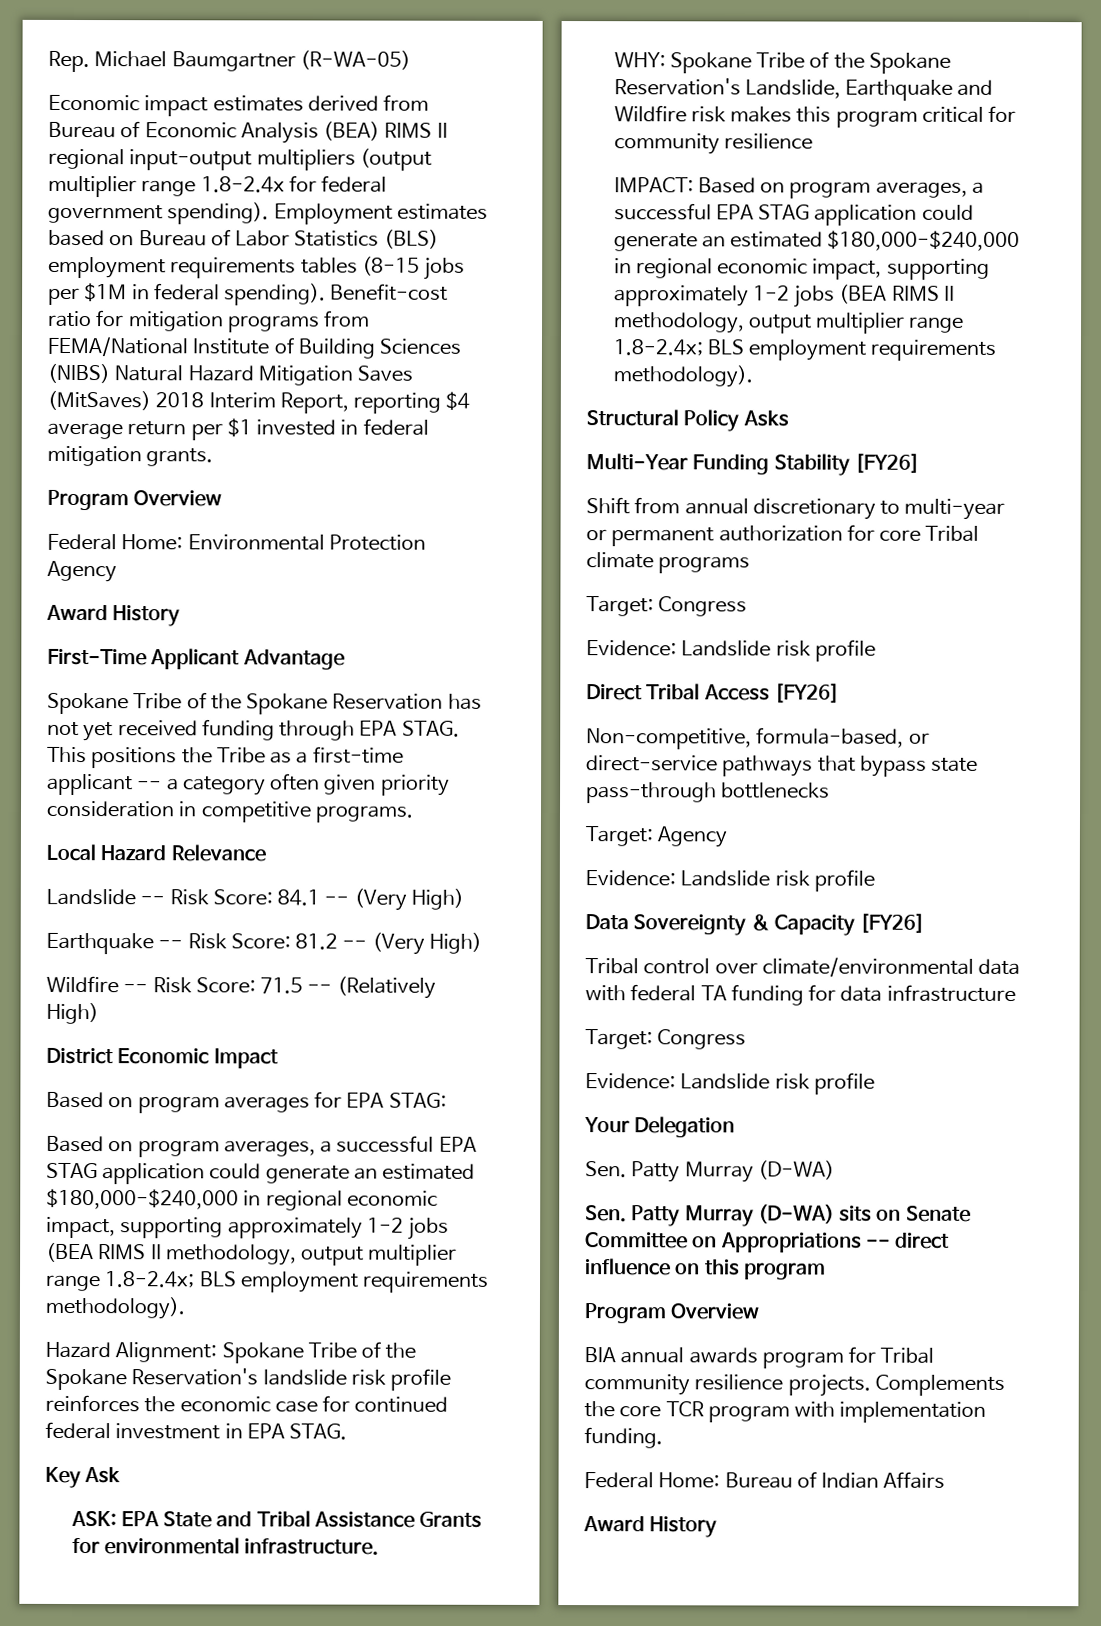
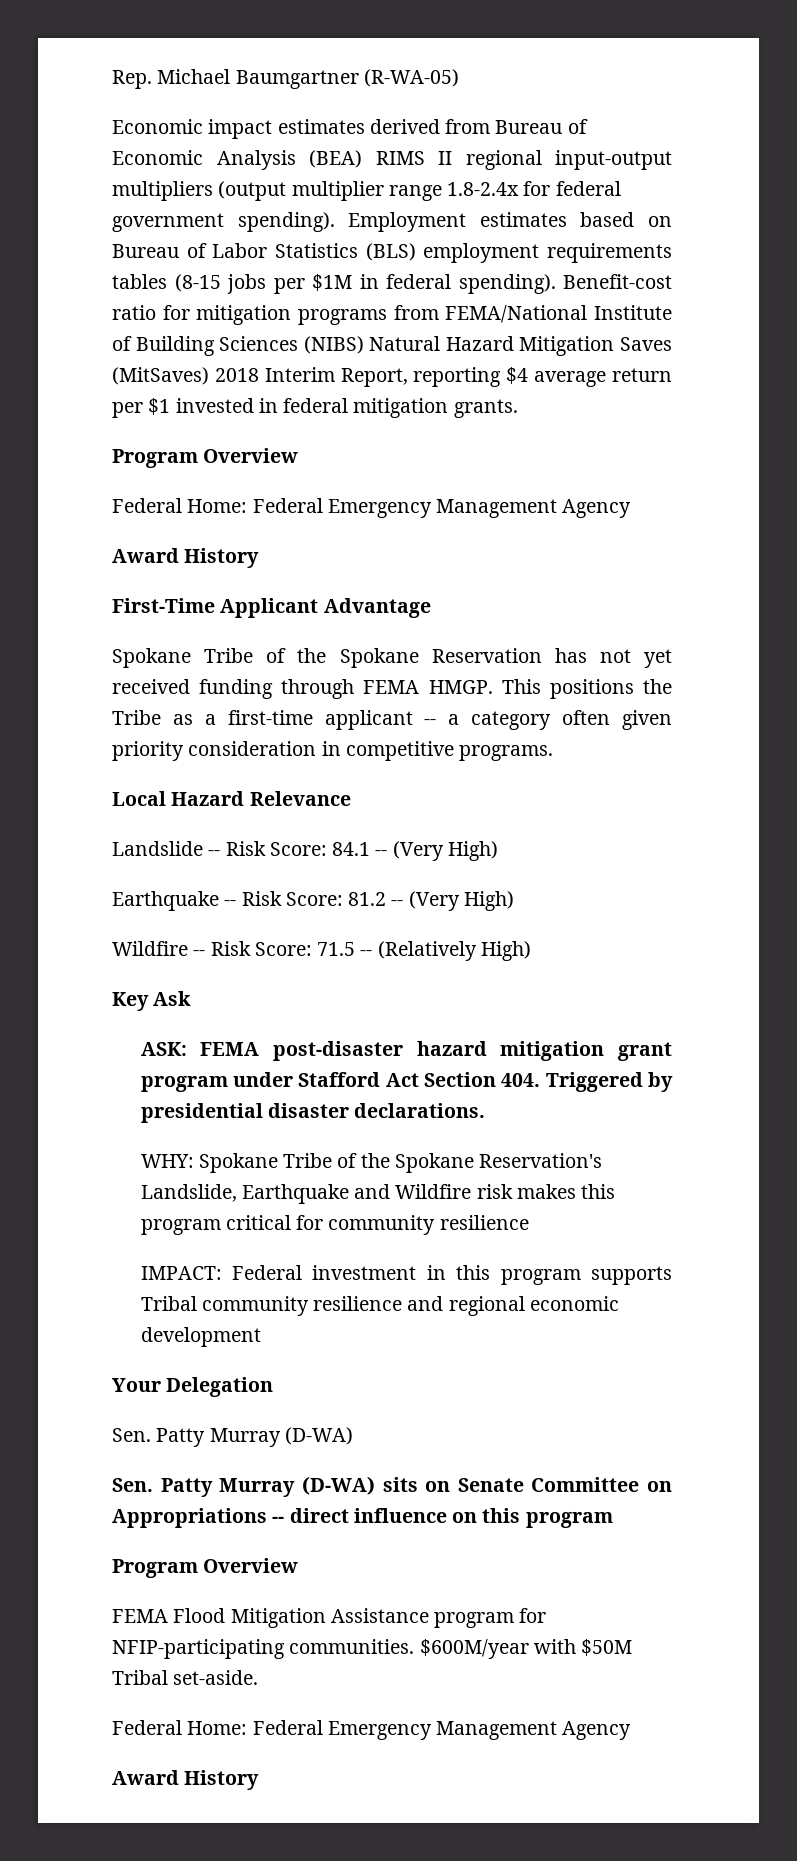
[187,534,426,551] Environmental Protection -> [252,498,558,518] Federal Emergency Management
[359,720,460,737] EPA STAG. -> [363,680,493,694] FEMA HMGP.
[46,1047,279,1069] [46,1091,447,1114] [46,1135,477,1158] [46,1162,476,1185] [46,1188,438,1211] [46,1216,450,1240] [46,1242,458,1266] [45,1271,490,1293] [45,1296,185,1320] [45,1341,417,1364] [45,1368,452,1391] [45,1394,449,1413] [45,1421,348,1440] [45,1466,121,1489] [70,1510,483,1528] [71,1537,380,1556] District Economic Impact // Based on program averages for EPA STAG: // Based on program averages, a successful EPA STAG application could generate an estimated $180,000-$240,000 in regional economic impact, supporting approximately 1-2 jobs (BEA RIMS II methodology, output multiplier range 1.8-2.4x; BLS employment requirements methodology). // Hazard Alignment: Spokane Tribe of the Spokane Reservation's landslide risk profile reinforces the economic case for continued federal investment in EPA STAG. // Key Ask // ASK: EPA State and Tribal Assistance Grants for environmental infrastructure. -> [112,991,192,1011] [140,1041,672,1061] [140,1072,673,1092] [140,1103,486,1123] Key Ask // ASK: FEMA post-disaster hazard mitigation grant program under Stafford Act Section 404. Triggered by presidential disaster declarations.
[697,177,984,199] [613,203,974,226] [613,230,1021,252] [613,258,990,280] [613,284,955,308] [613,312,965,334] [612,339,997,361] [612,365,753,388] [586,409,789,432] [586,453,920,476] [586,497,1006,520] [586,524,980,547] [586,552,751,574] [586,596,748,617] [586,639,876,662] [586,683,840,704] [586,727,930,750] [586,755,979,777] [586,782,831,804] [585,826,728,848] [585,869,875,892] [585,913,926,936] [585,957,1021,977] [585,984,1016,1006] [585,1029,747,1050] [585,1072,875,1095] Based on program averages, a successful EPA STAG application could generate an estimated $180,000-$240,000 in regional economic impact, supporting approximately 1-2 jobs (BEA RIMS II methodology, output multiplier range 1.8-2.4x; BLS employment requirements methodology). // Structural Policy Asks // Multi-Year Funding Stability [FY26] // Shift from annual discretionary to multi-year or permanent authorization for core Tribal climate programs // Target: Congress // Evidence: Landslide risk profile // Direct Tribal Access [FY26] // Non-competitive, formula-based, or direct-service pathways that bypass state pass-through bottlenecks // Target: Agency // Evidence: Landslide risk profile // Data Sovereignty & Capacity [FY26] // Tribal control over climate/environmental data with federal TA funding for data infrastructure // Target: Congress // Evidence: Landslide risk profile -> [232,1265,673,1285] [140,1296,619,1316] [140,1327,261,1347] Federal investment in this program supports Tribal community resilience and regional economic development
[584,1346,935,1369] [584,1374,1005,1397] [584,1401,987,1423] [584,1427,663,1449] [584,1471,946,1489] BIA annual awards program for Tribal community resilience projects. Complements the core TCR program with implementation funding. // Federal Home: Bureau of Indian Affairs -> [112,1608,547,1628] [112,1639,633,1659] [112,1670,259,1685] [112,1720,632,1740] FEMA Flood Mitigation Assistance program for NFIP-participating communities. $600M/year with $50M Tribal set-aside. // Federal Home: Federal Emergency Management Agency

